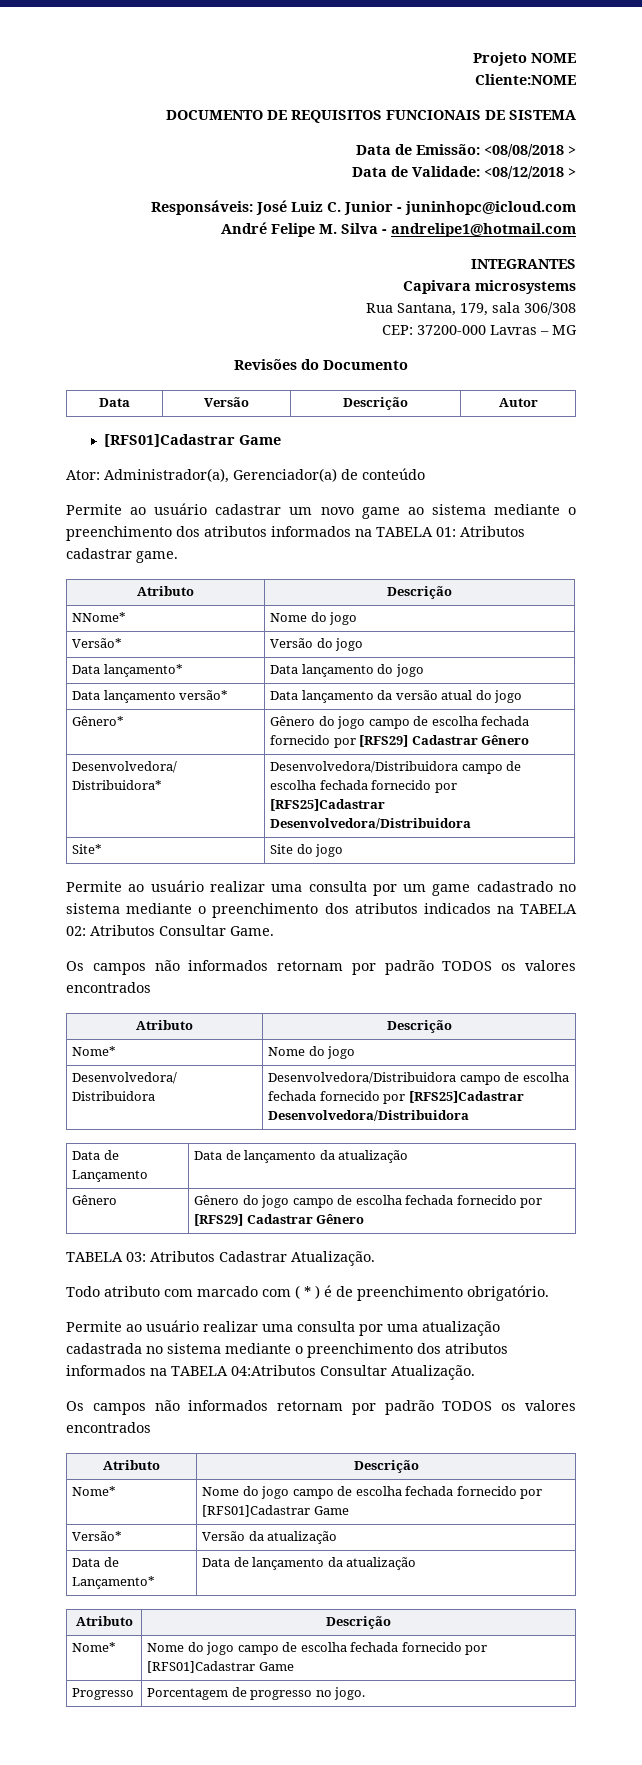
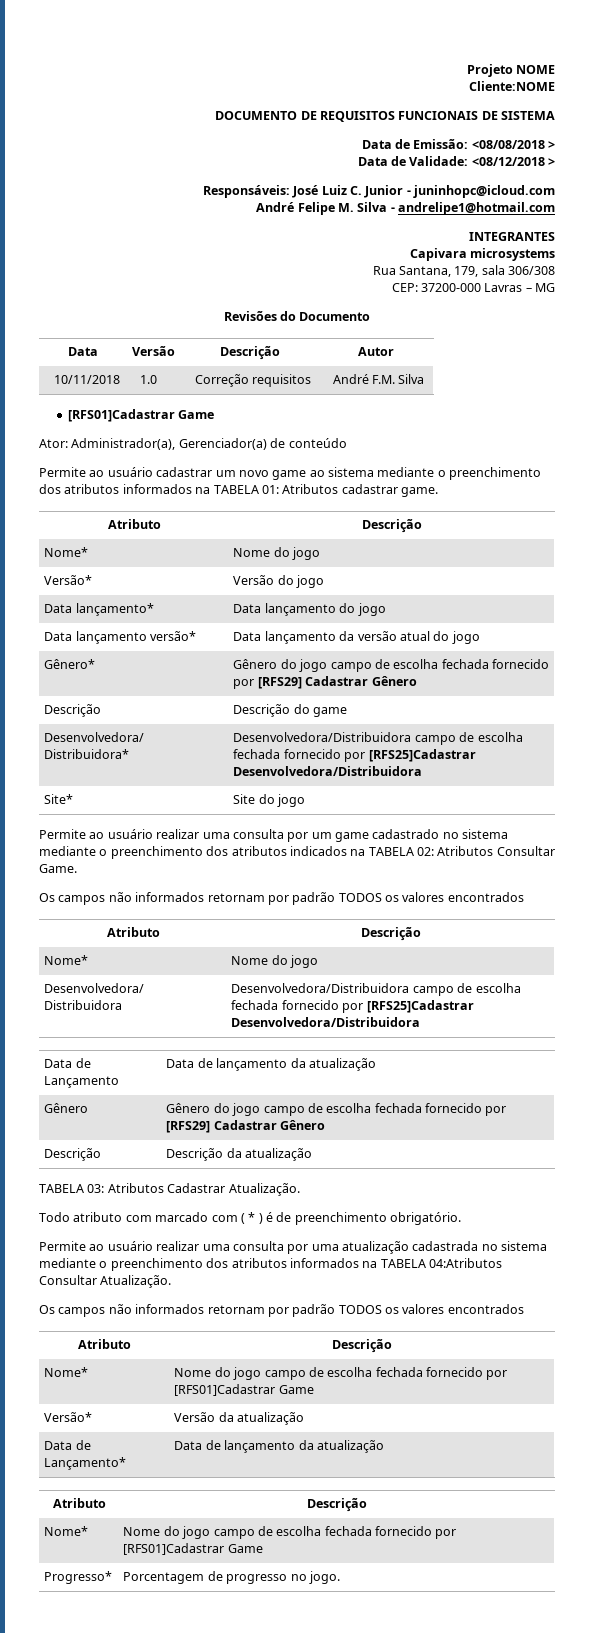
(538, 402) none -> [53,375,120,384] [139,375,157,384] [194,374,311,387] [332,374,425,384] // 10/11/2018 | 1.0 | Correção requisitos | André F.M. Silva
[72,612,127,622] NNome* -> [44,547,89,557] Nome*
(530, 740) none -> [44,704,102,717] [233,704,348,717] // Descrição | Descrição do game
(365, 1219) none -> [44,1148,102,1161] [166,1148,313,1161] // Descrição | Descrição da atualização
[72,1688,135,1700] Progresso -> [44,1571,113,1584] Progresso*

